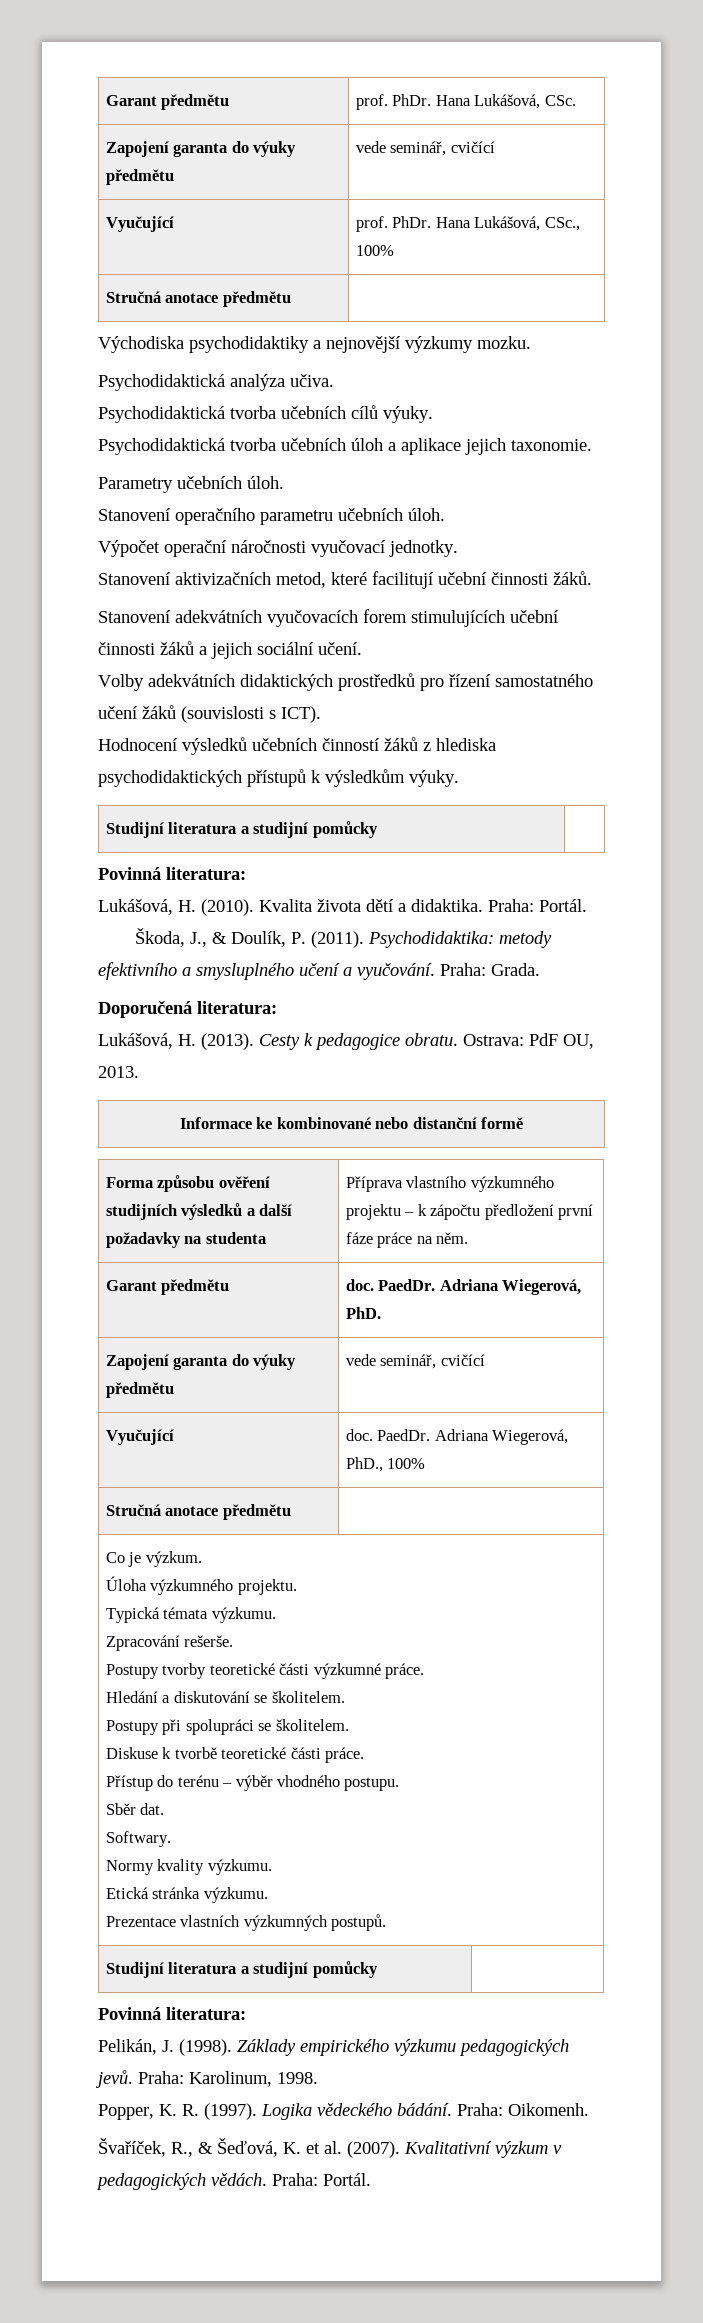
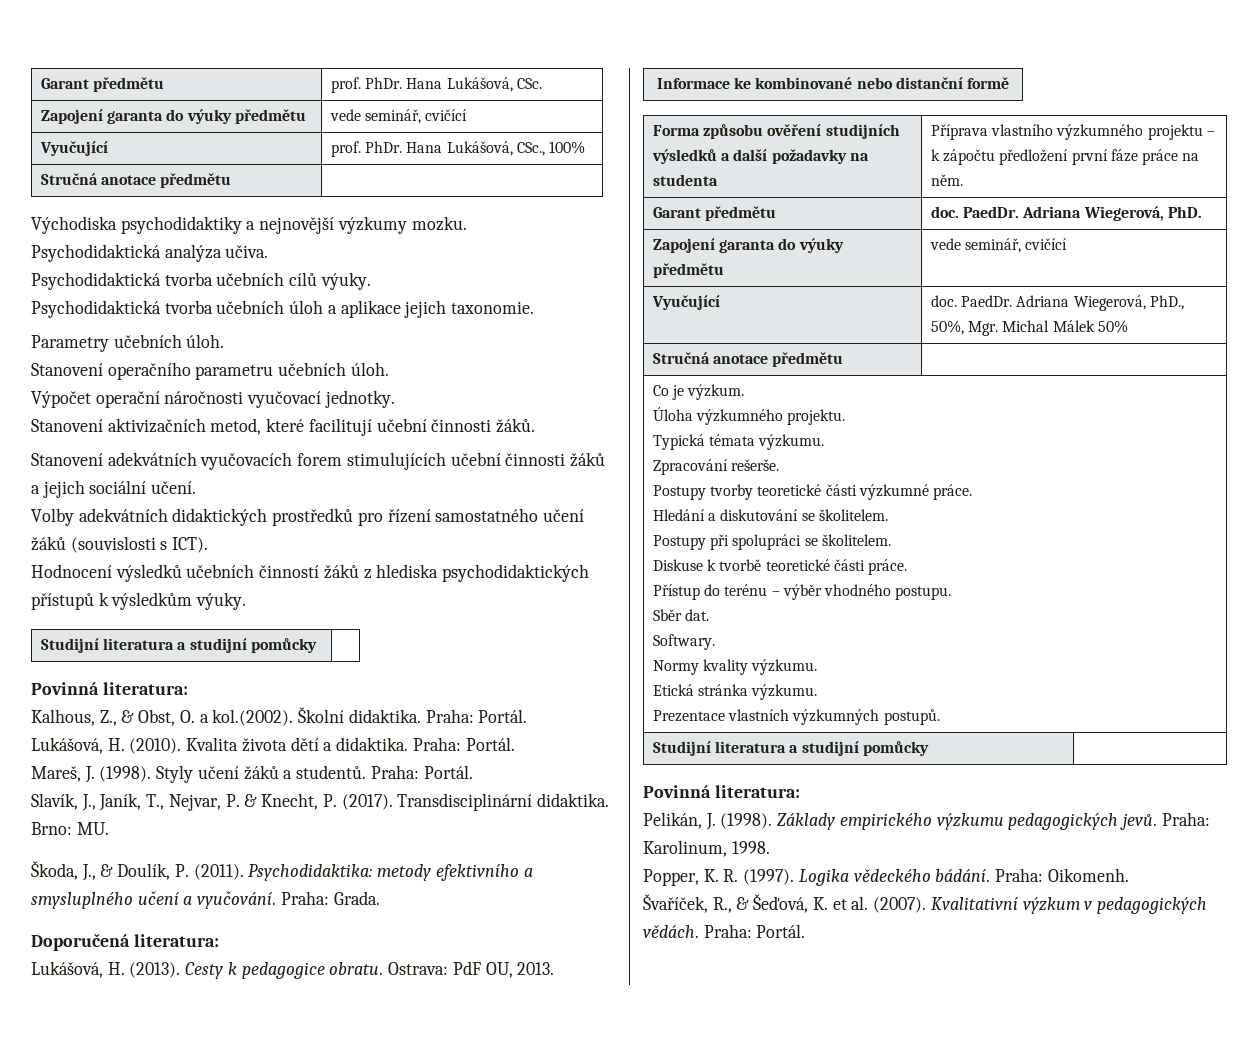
(246, 873) none -> [31,707,528,726] // Kalhous, Z., & Obst, O. a kol.(2002). Školní didaktika. Praha: Portál.
(587, 905) none -> [31,765,473,783] [31,793,609,811] [31,822,109,835] // Mareš, J. (1998). Styly učení žáků a studentů. Praha: Portál. // Slavík, J., Janík, T., Nejvar, P. & Knecht, P. (2017). Transdisciplinární didaktika. Brno: MU.
[387,1458,426,1469] 100% -> [930,320,1128,336] 50%, Mgr. Michal Málek 50%

